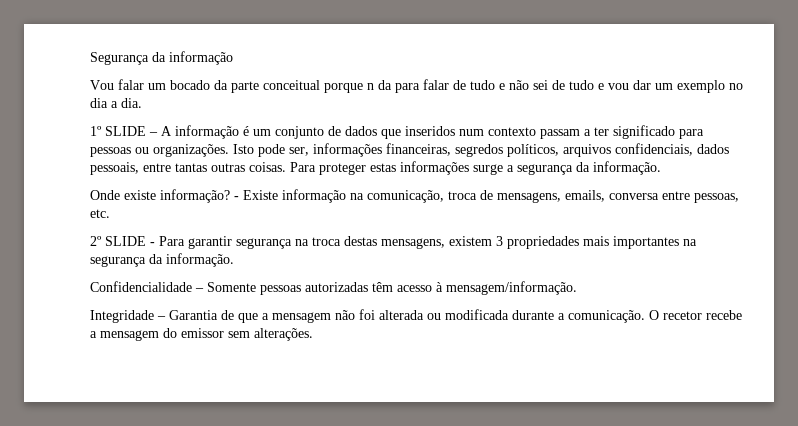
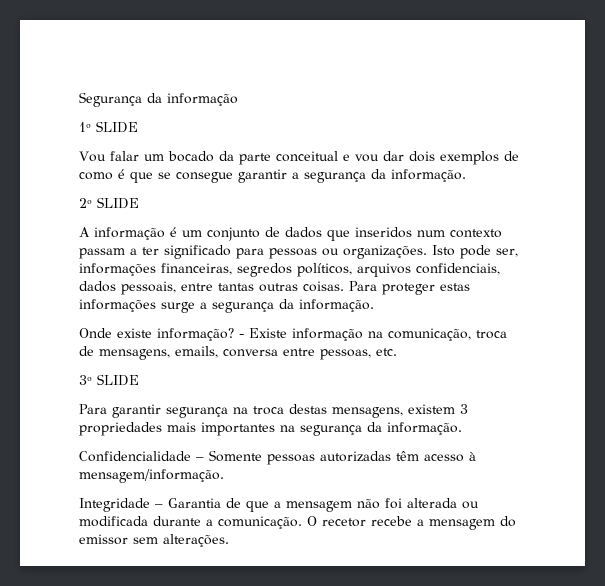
(233, 58) none -> [79,121,138,133] // 1º SLIDE
[324,79,743,93] [90,98,142,108] [90,126,158,136] porque n da para falar de tudo e não sei de tudo e vou dar um exemplo no dia a dia. // 1º SLIDE – -> [342,151,519,165] [79,169,466,183] [79,197,139,209] e vou dar dois exemplos de como é que se consegue garantir a segurança da informação. // 2º SLIDE //
[90,236,155,246] 2º SLIDE - -> [79,374,139,386] 3º SLIDE //

